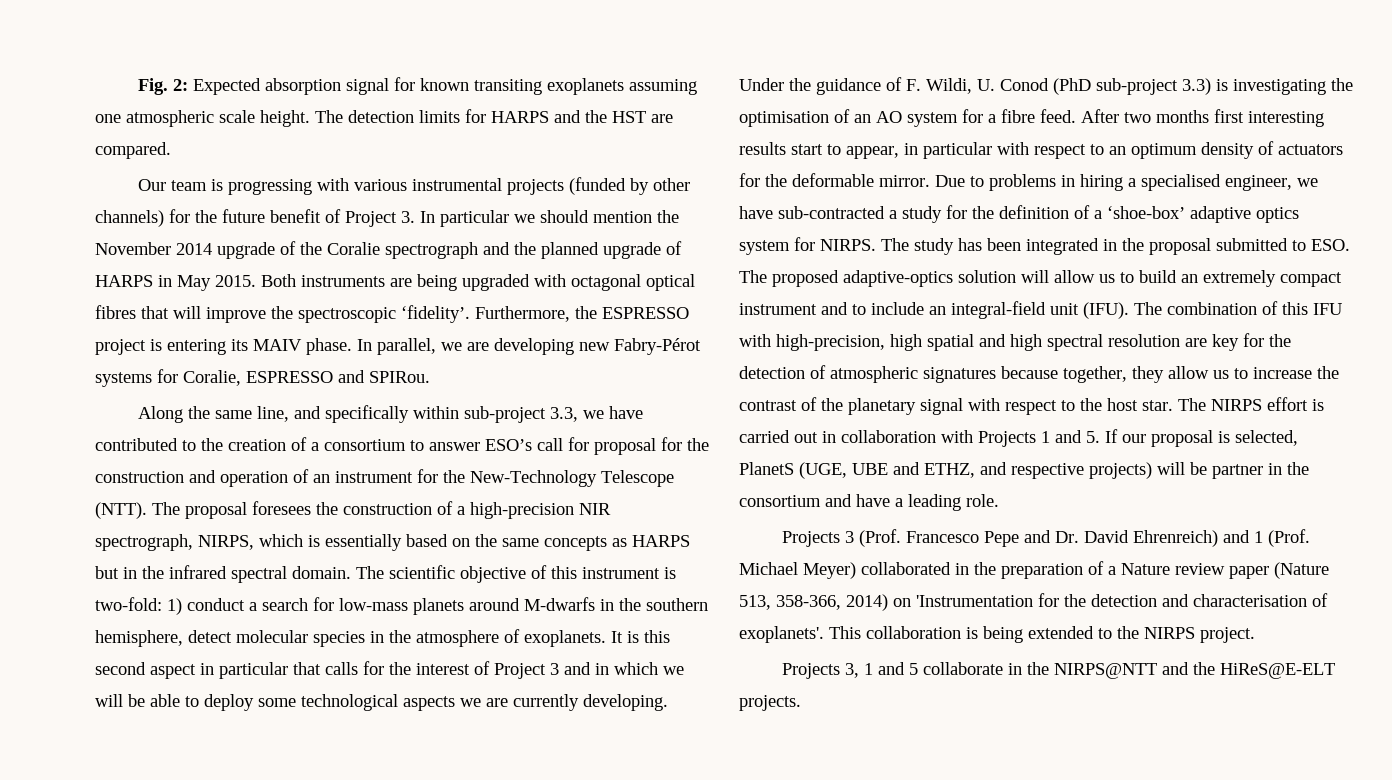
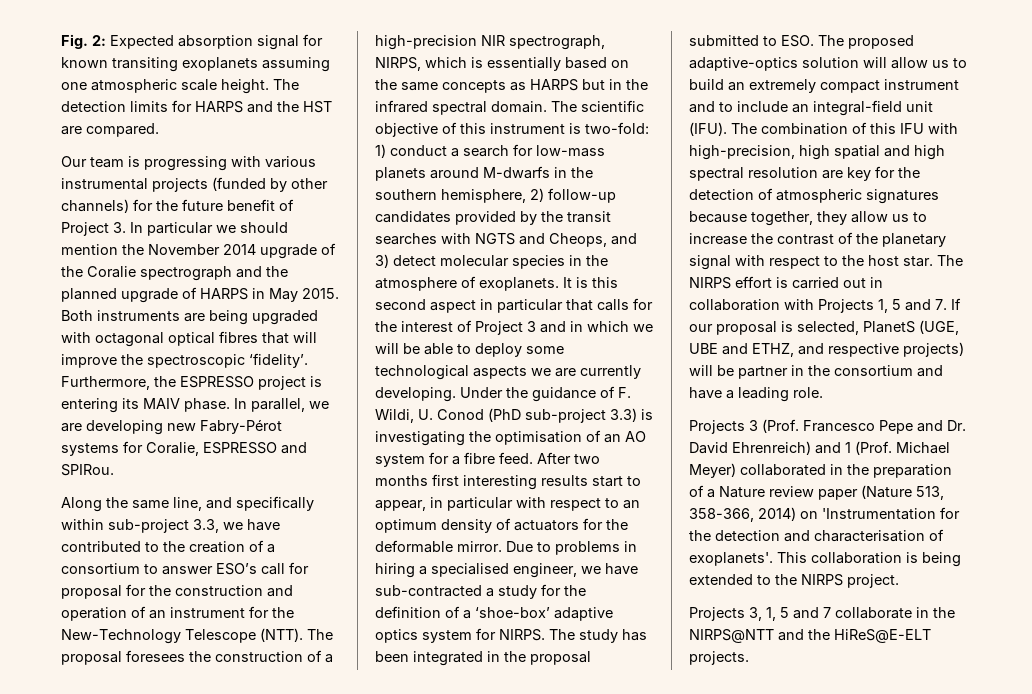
(183, 638) none -> [530,188,616,203] [375,211,611,225] [375,233,637,247] [375,254,389,268] 2) follow-up candidates provided by the transit searches with NGTS and Cheops, and 3)
[1041,430,1100,443] 1 and 5. -> [878,299,947,313] 1, 5 and 7.
[864,662,919,675] 1 and 5 -> [766,607,831,621] 1, 5 and 7

